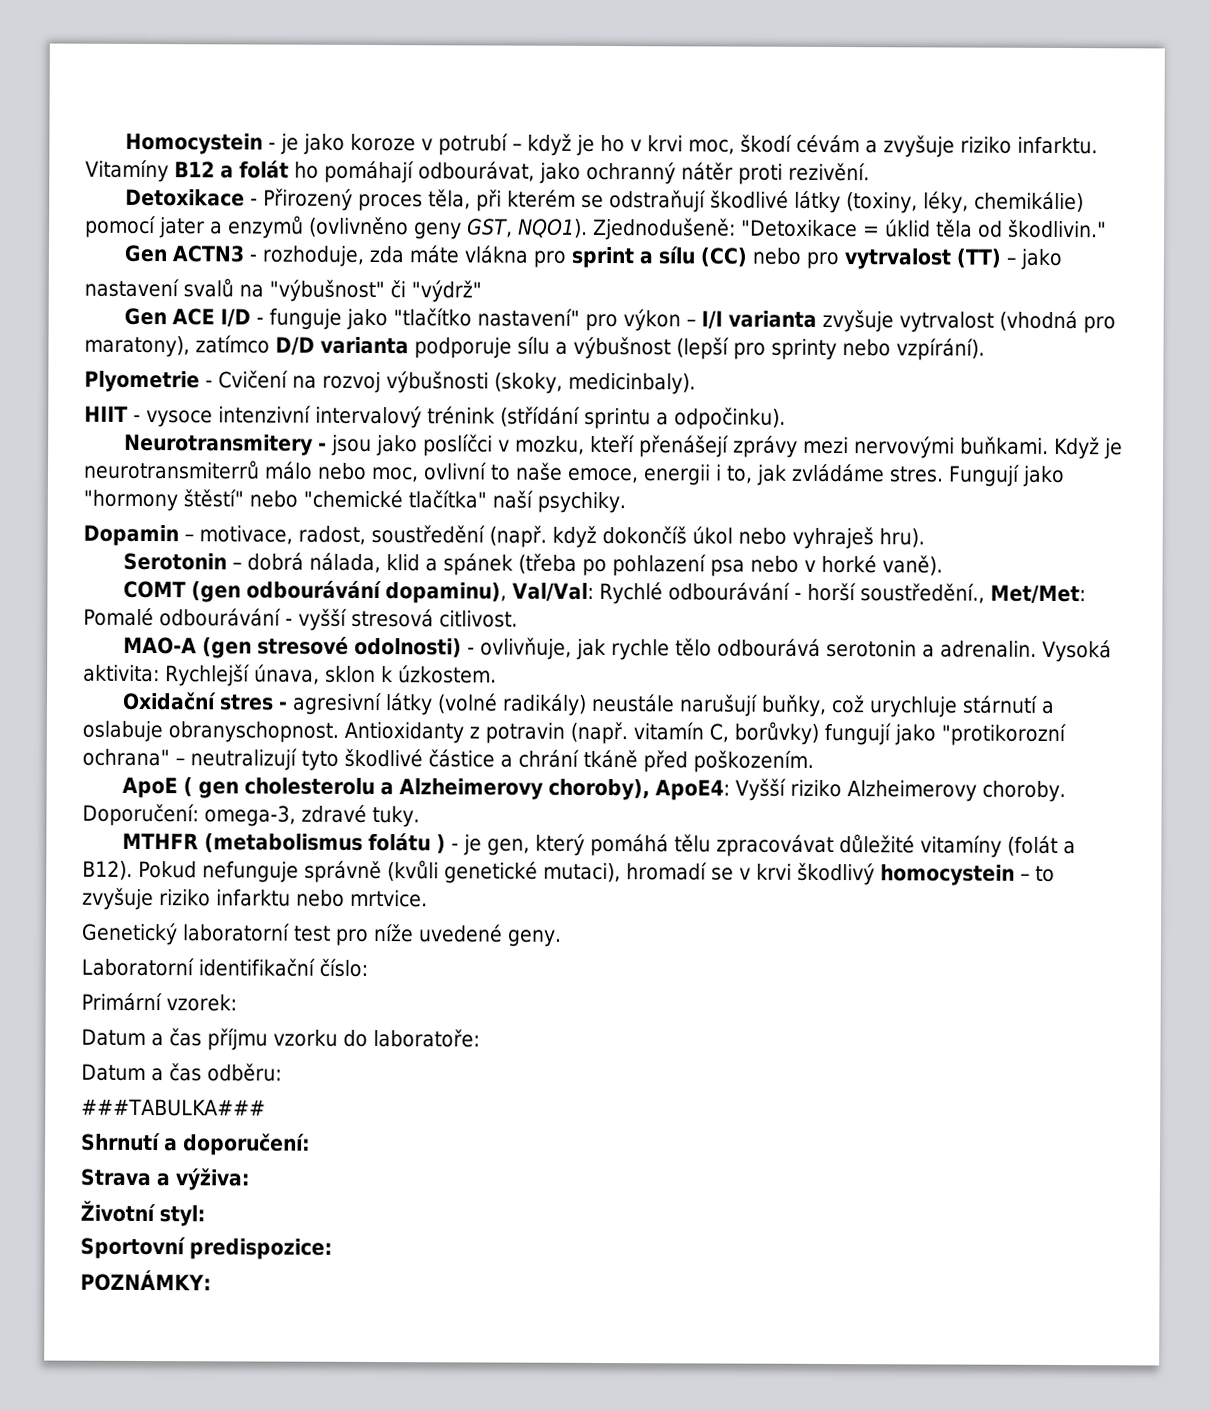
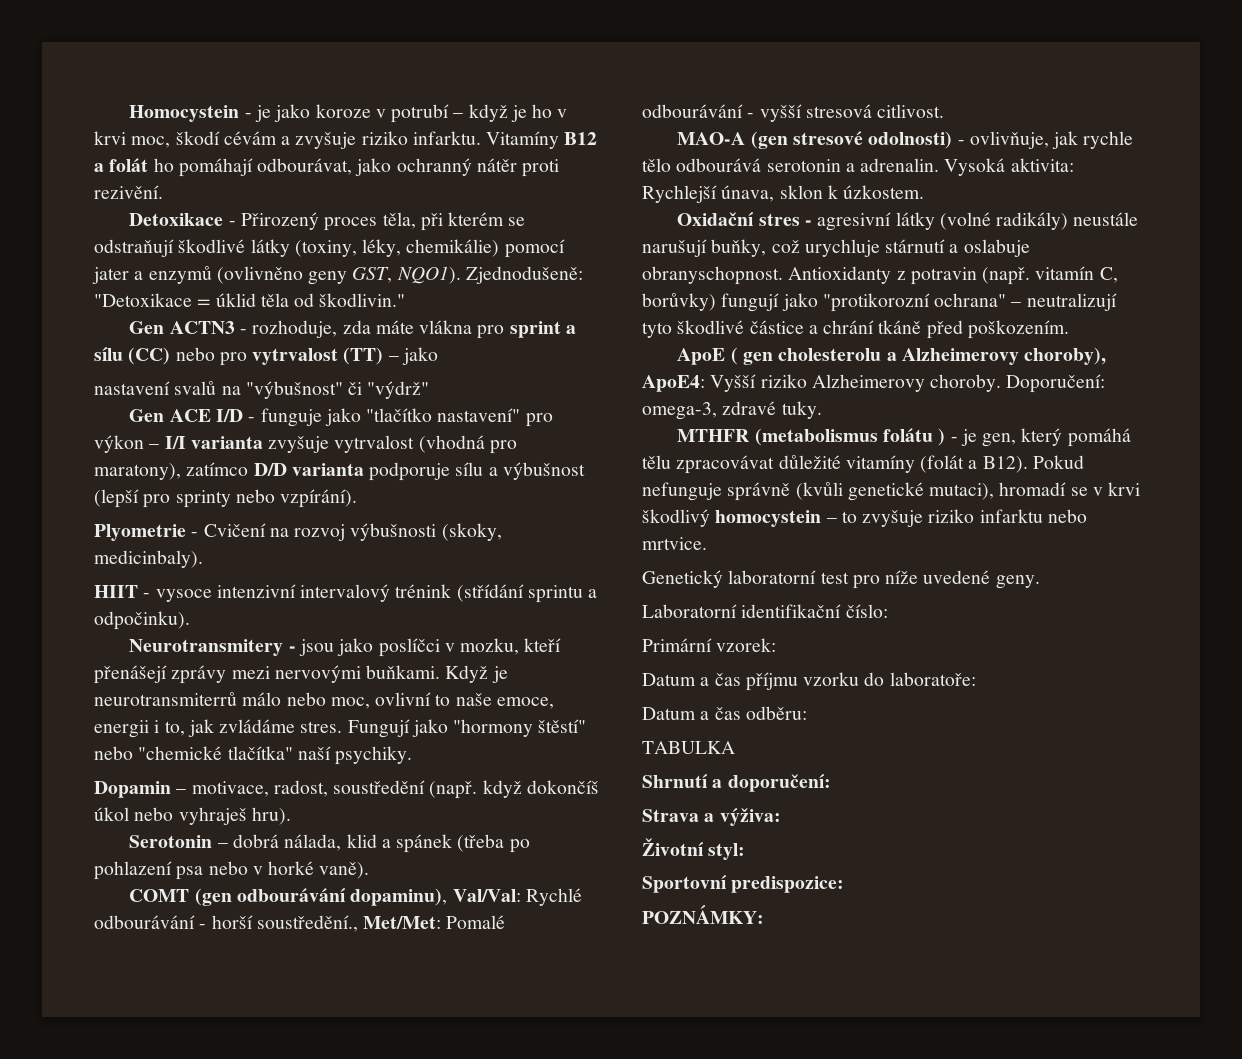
[81,1098,266,1117] ###TABULKA### -> [642,741,735,754] TABULKA

